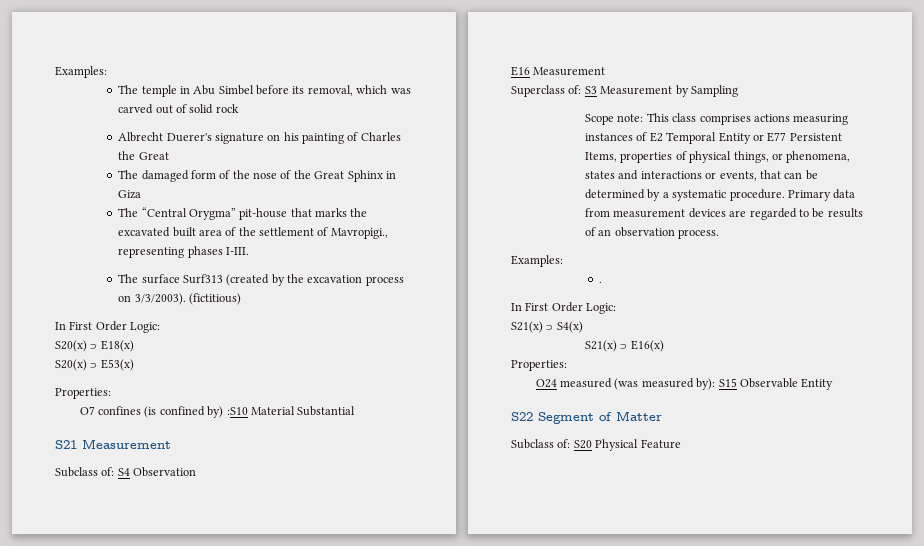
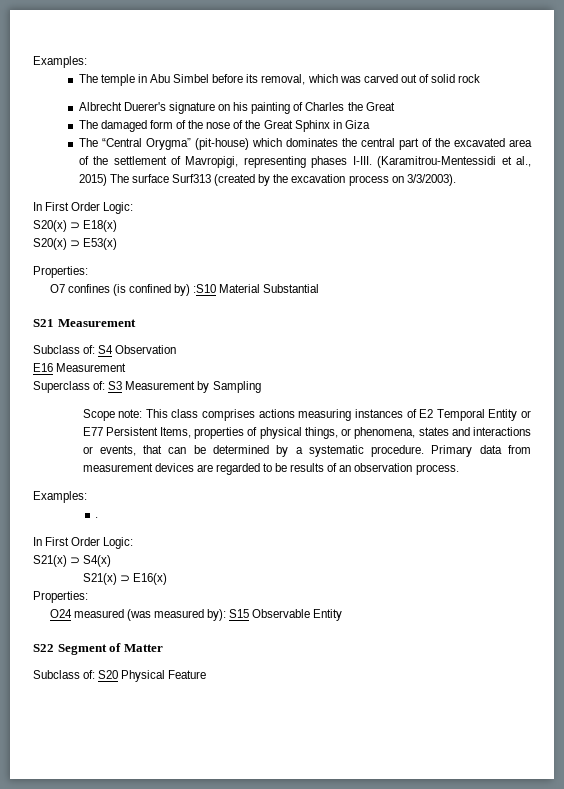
[239,208,348,220] pit-house that marks -> [194,138,432,150] (pit-house) which dominates the central part of
[172,227,196,237] built -> (505, 142) none
[330,228,388,239] Mavropigi., -> [185,156,239,168] Mavropigi,
(249, 251) // -> [377,156,531,168] [78,174,107,186] (Karamitrou-Mentessidi et al., 2015)
[188,293,241,305] (fictitious) -> (456, 180) none

